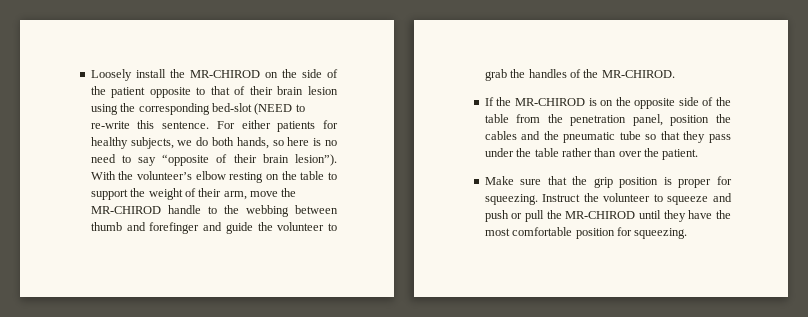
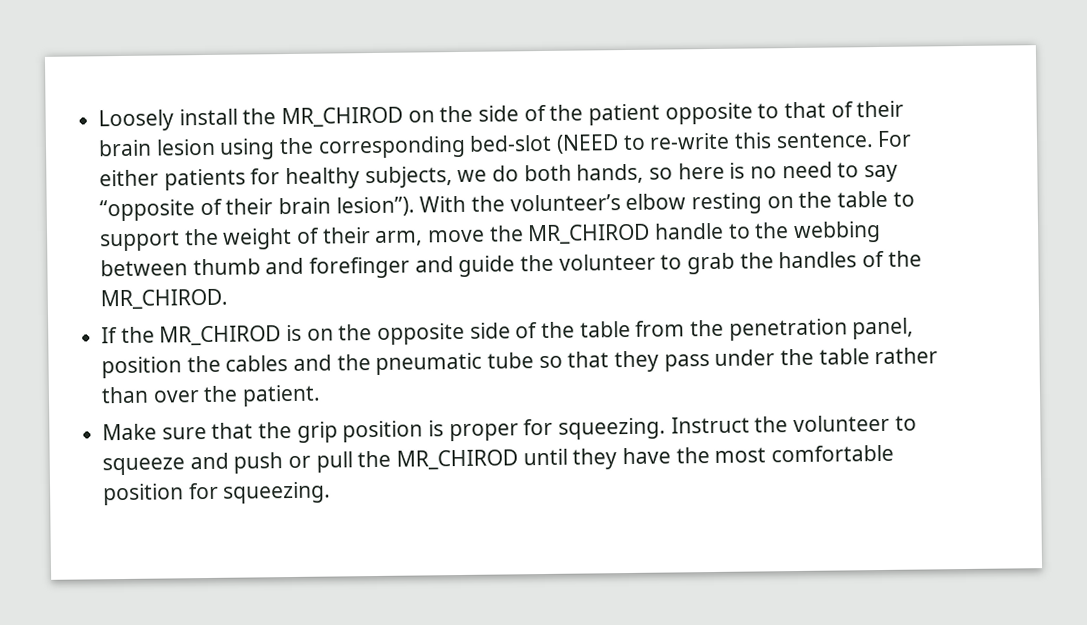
[189,70,260,78] MR-CHIROD -> [281,106,404,128] MR_CHIROD
[90,206,161,214] MR-CHIROD -> [527,223,651,245] MR_CHIROD
[601,70,675,78] MR-CHIROD. -> [100,288,229,310] MR_CHIROD.
[514,98,585,106] MR-CHIROD -> [159,325,282,346] MR_CHIROD
[565,211,636,219] MR-CHIROD -> [396,449,519,470] MR_CHIROD

